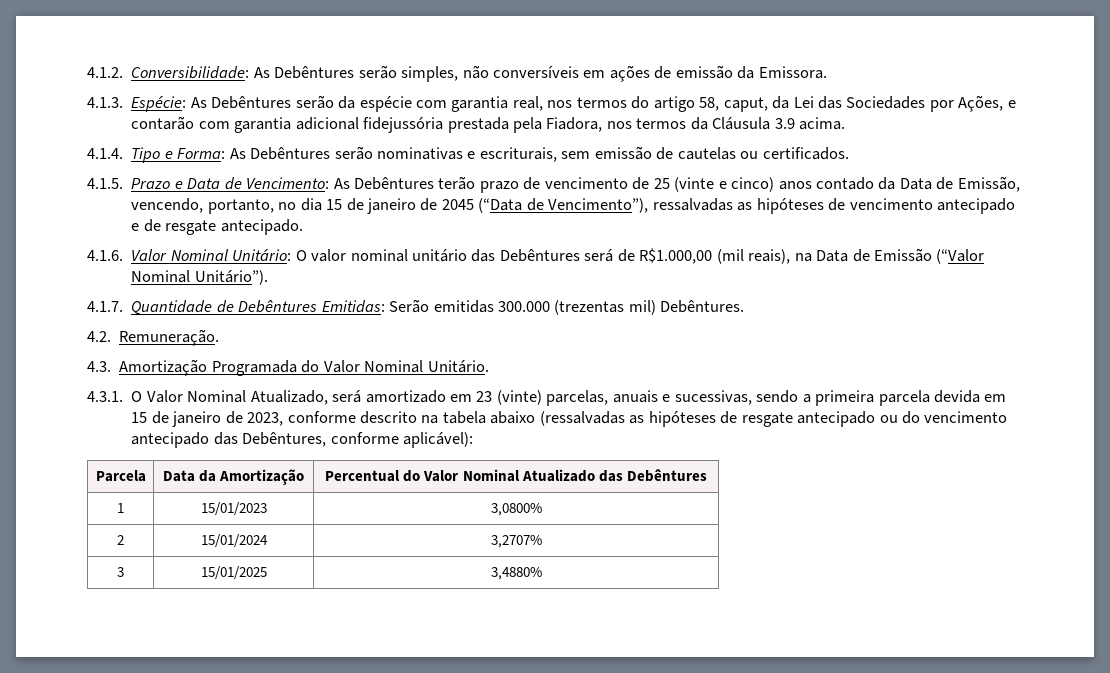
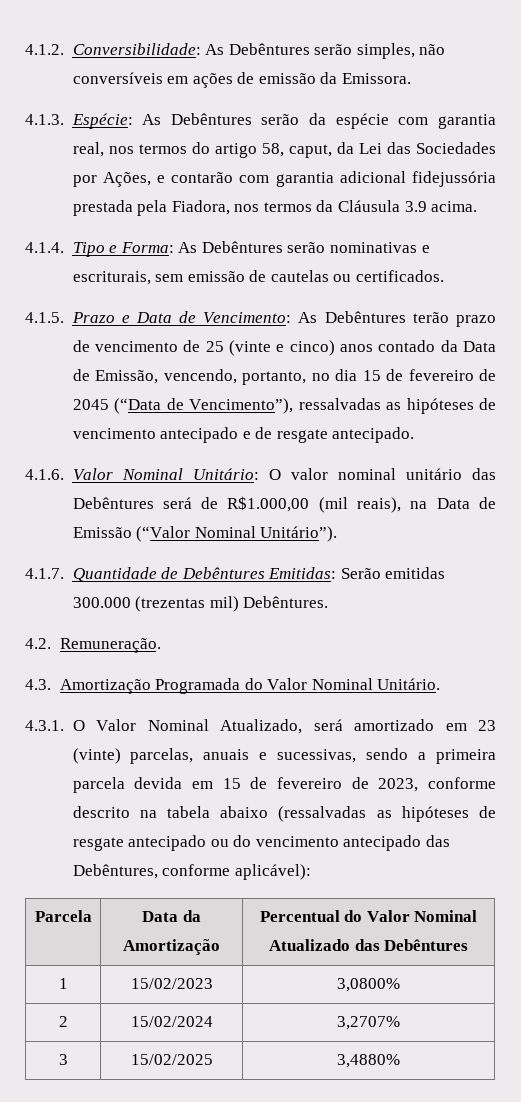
[366,198,416,214] janeiro -> [408,369,474,381] fevereiro
[172,411,222,427] janeiro -> [276,777,342,789] fevereiro
[200,502,267,516] 15/01/2023 -> [130,978,213,989] 15/02/2023
[200,534,268,548] 15/01/2024 -> [130,1016,213,1027] 15/02/2024
[200,566,267,580] 15/01/2025 -> [130,1054,213,1065] 15/02/2025

